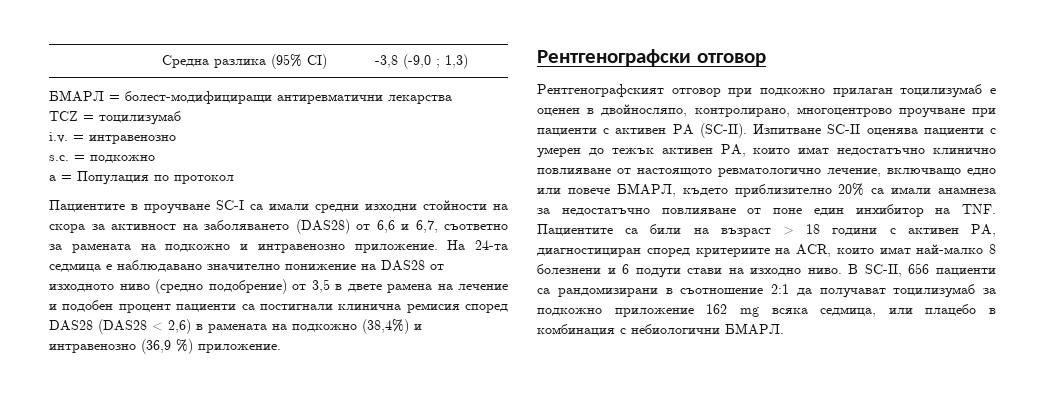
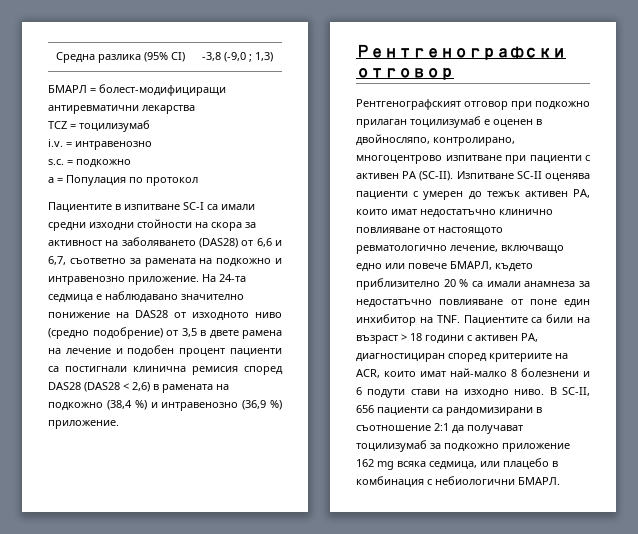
[144,204,210,214] проучване -> [124,204,180,210] изпитване
[362,319,409,334] (38,4%) -> [106,400,147,410] (38,4 %)
[898,108,965,118] проучване -> [445,155,502,161] изпитване
[838,183,865,196] 20% -> [443,279,469,287] 20 %

